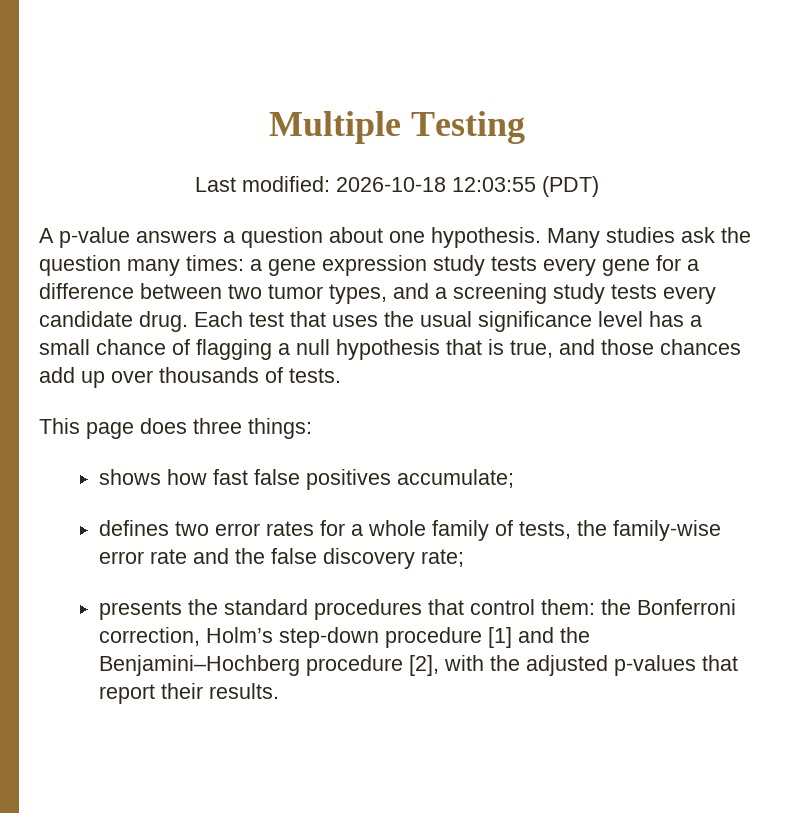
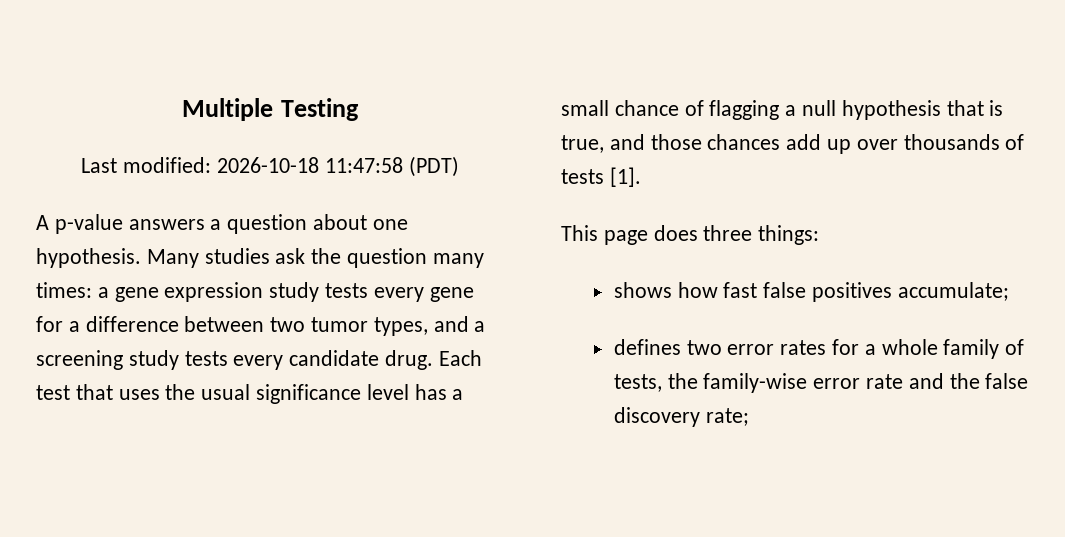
[452,177,536,192] 12:03:55 -> [324,157,403,173] 11:47:58
[289,368,341,383] tests. -> [561,167,641,187] tests [1].
[99,599,737,620] [99,627,591,648] [99,655,739,676] [99,683,280,704] // presents the standard procedures that control them: the Bonferroni correction, Holm’s step-down procedure [1] and the Benjamini–Hochberg procedure [2], with the adjusted p-values that report their results. -> (749, 417) none

